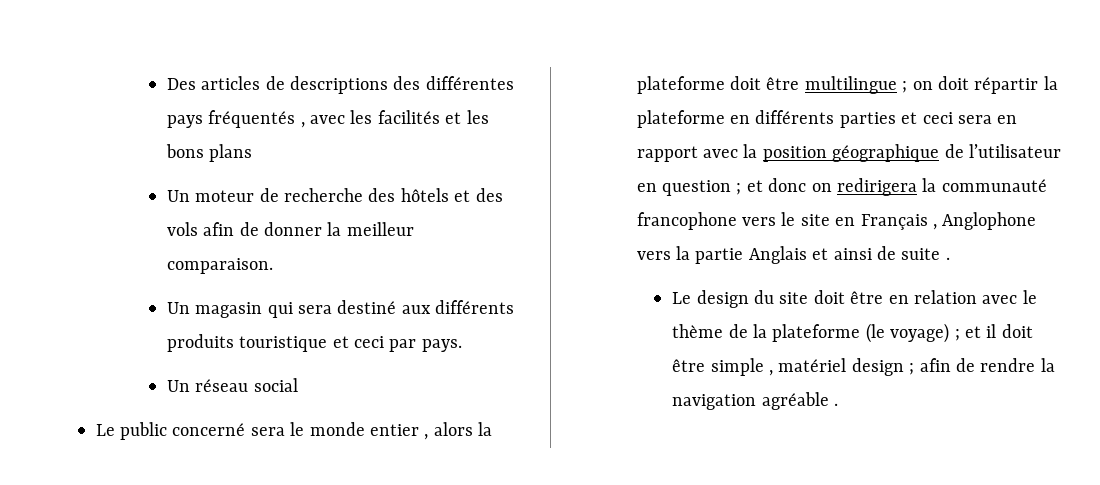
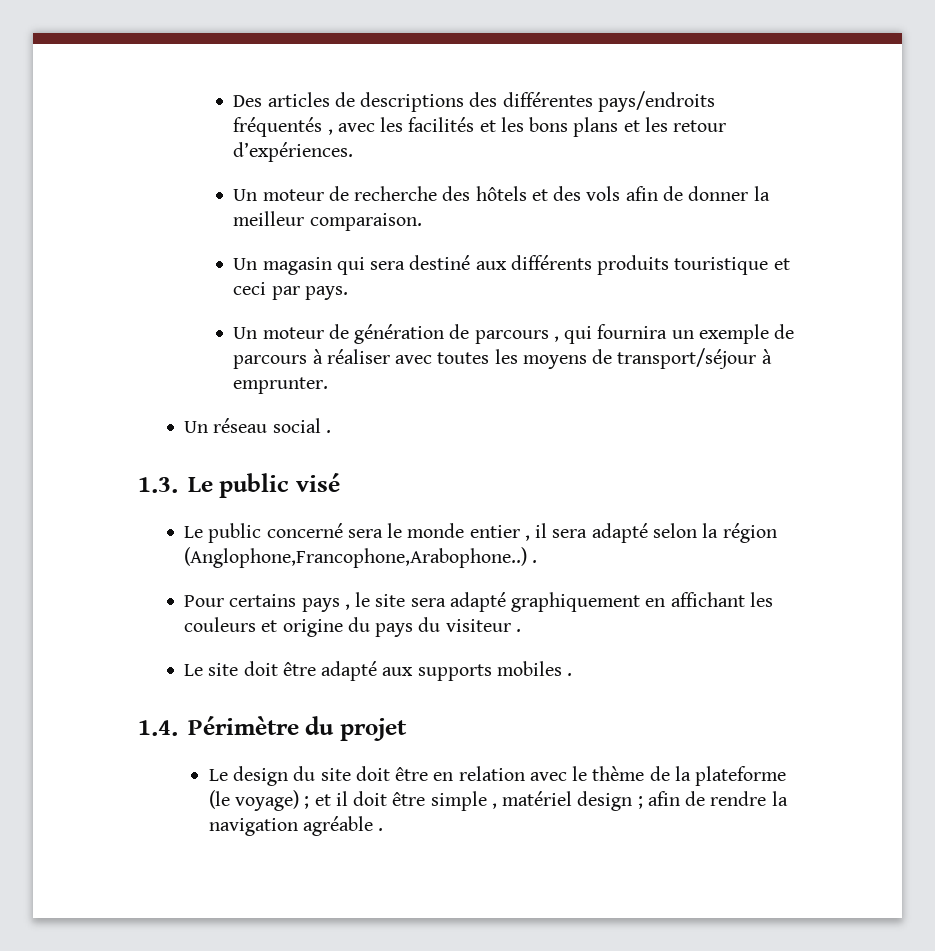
[166,115,203,128] pays -> [597,91,715,112] pays/endroits
(253, 153) none -> [623,117,727,132] [233,142,354,162] et les retour d’expériences.
[195,378,298,392] réseau social -> [262,324,795,344] [233,348,772,369] [233,377,329,394] [184,418,331,433] [138,473,340,498] moteur de génération de parcours , qui fournira un exemple de parcours à réaliser avec toutes les moyens de transport/séjour à emprunter. // Un réseau social . // 1.3. Le public visé
[433,422,493,436] [636,76,1058,94] [636,110,1018,128] [636,144,1061,162] [636,178,1047,196] [636,212,1037,230] [636,246,950,264] alors la plateforme doit être multilingue ; on doit répartir la plateforme en différents parties et ceci sera en rapport avec la position géographique de l’utilisateur en question ; et donc on redirigera la communauté francophone vers le site en Français , Anglophone vers la partie Anglais et ainsi de suite . -> [535,523,777,543] [184,547,538,568] [184,592,773,612] [184,617,521,637] [184,661,573,681] [138,716,407,741] il sera adapté selon la région (Anglophone,Francophone,Arabophone..) . // Pour certains pays , le site sera adapté graphiquement en affichant les couleurs et origine du pays du visiteur . // Le site doit être adapté aux supports mobiles . // 1.4. Périmètre du projet

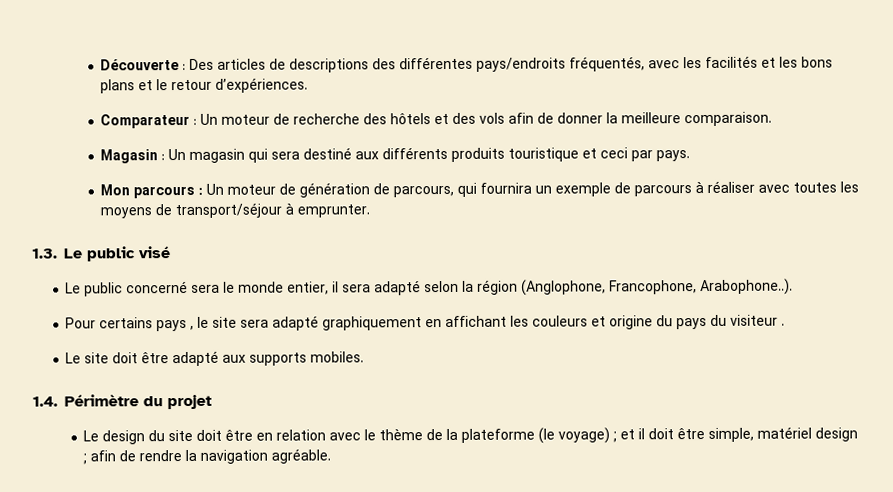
(233, 101) none -> [100,59,187,71] Découverte :
[233,117,333,137] fréquentés , -> [569,56,646,72] fréquentés,
[644,117,668,132] les -> [156,79,169,91] le
(354, 152) none -> [100,113,198,129] Comparateur :
[233,211,305,226] meilleur -> [621,112,682,124] meilleure
(422, 222) none -> [100,149,166,164] Magasin :
(348, 293) none -> [100,184,204,199] Mon parcours :
[474,330,559,344] parcours , -> [393,185,455,198] parcours,
[184,418,331,433] // Un réseau social . -> (371, 211) none
[469,525,530,541] entier , -> [287,281,330,295] entier,
[184,547,538,568] (Anglophone,Francophone,Arabophone..) . -> [521,278,794,296] (Anglophone, Francophone, Arabophone..).
[496,661,573,676] mobiles . -> [310,351,365,363] mobiles.
[430,791,497,811] simple , -> [708,427,755,442] simple,
[302,816,384,836] agréable . -> [271,448,332,464] agréable.

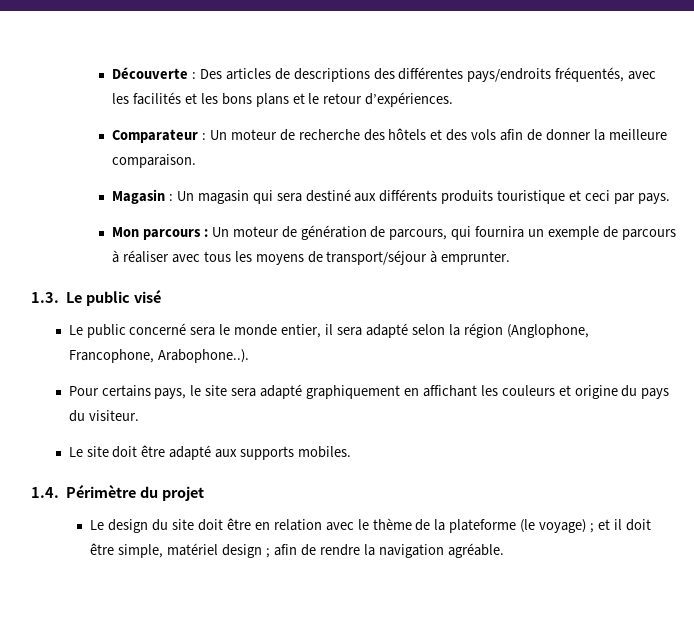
[793,182,838,193] toutes -> [203,251,231,262] tous
[156,319,195,332] pays , -> [154,388,187,399] pays,
[730,314,786,326] visiteur . -> [88,410,139,421] visiteur.

